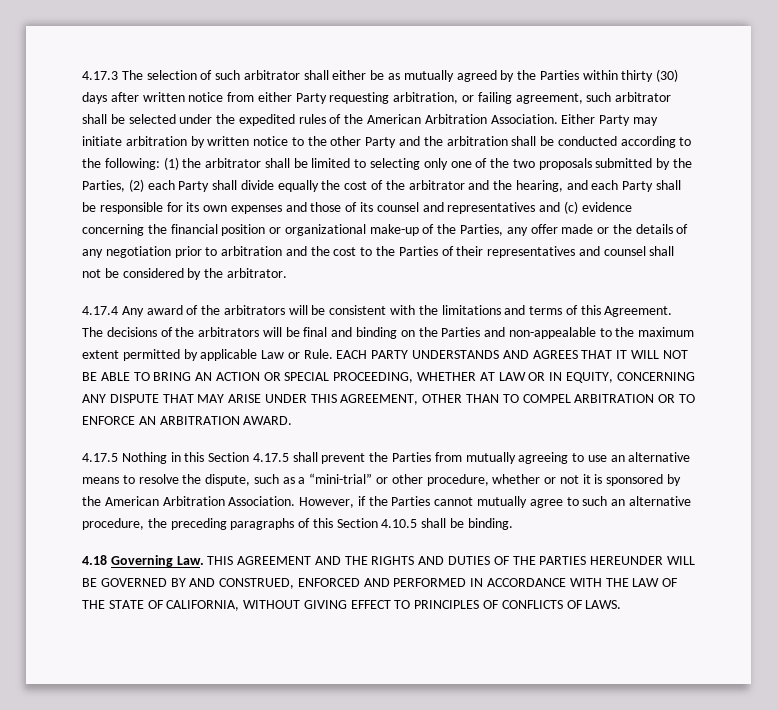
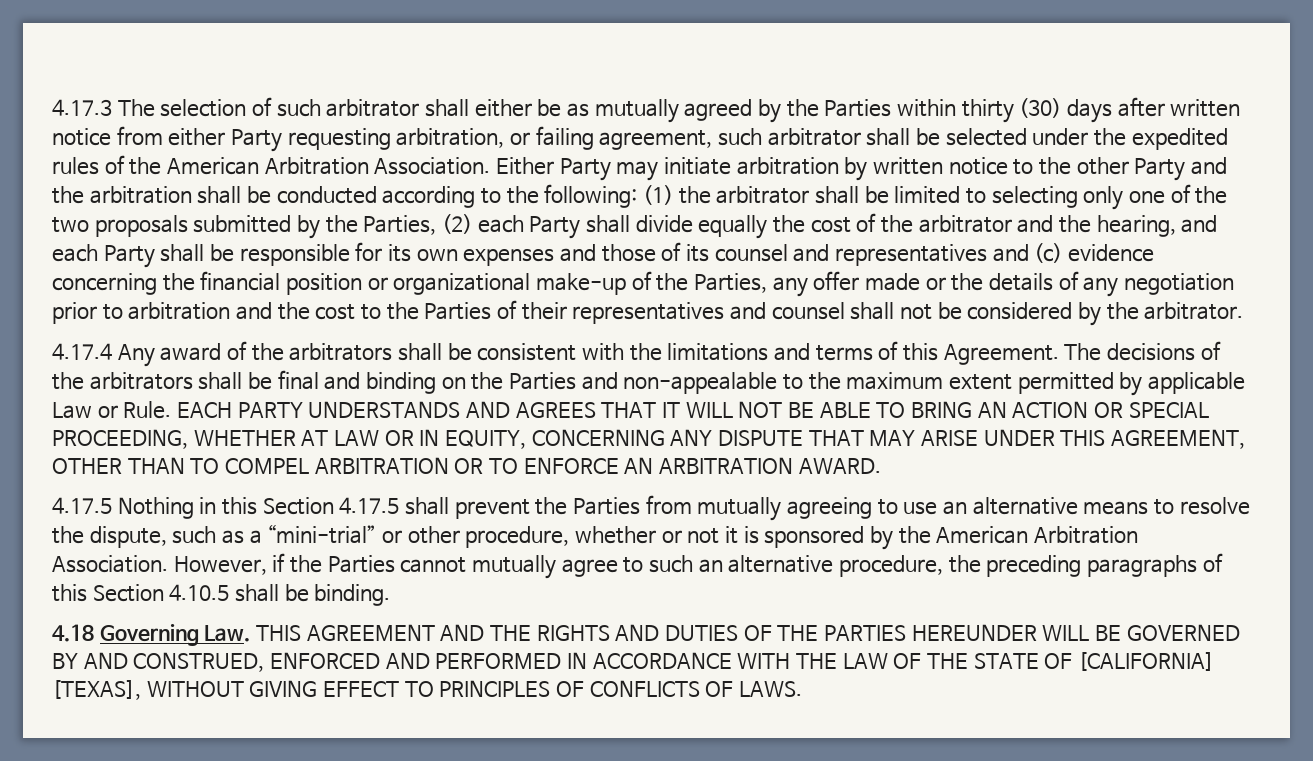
[288,305,308,315] will -> [397,343,442,361] shall
[262,327,282,337] will -> [198,372,243,390] shall
[166,600,240,611] CALIFORNIA, -> [1077,652,1214,671] [52,680,141,700] [CALIFORNIA] [TEXAS],

